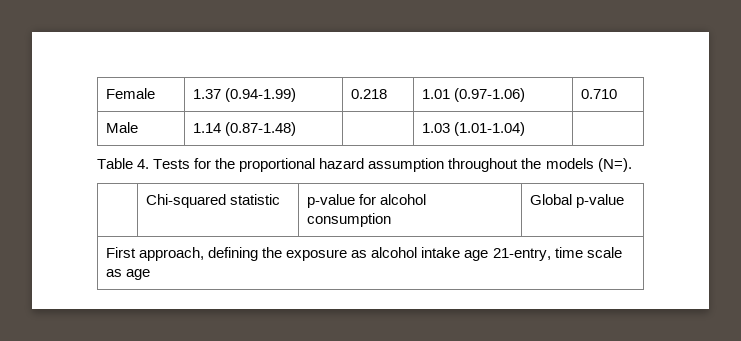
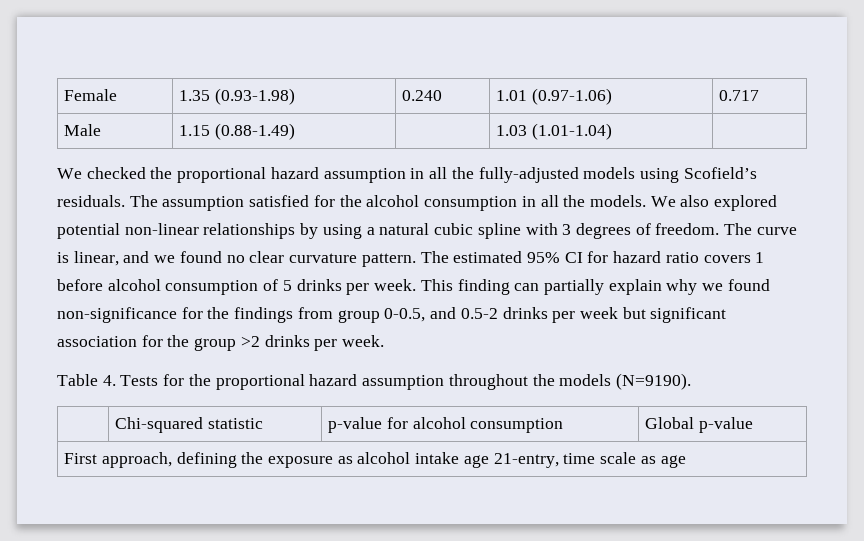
[193,88,297,102] [351,89,388,99] 1.37 (0.94-1.99) | 0.218 -> [179,88,295,105] [402,90,443,101] 1.35 (0.93-1.98) | 0.240
[581,89,618,99] 0.710 -> [719,90,760,101] 0.717
[193,122,297,136] 1.14 (0.87-1.48) -> [179,123,295,140] 1.15 (0.88-1.49)
(526, 129) none -> [57,167,757,183] [57,195,778,211] [57,223,797,239] [57,251,765,267] [57,279,770,295] [57,307,727,323] [57,335,385,351] // We checked the proportional hazard assumption in all the fully-adjusted models using Scofield’s residuals. The assumption satisfied for the alcohol consumption in all the models. We also explored potential non-linear relationships by using a natural cubic spline with 3 degrees of freedom. The curve is linear, and we found no clear curvature pattern. The estimated 95% CI for hazard ratio covers 1 before alcohol consumption of 5 drinks per week. This finding can partially explain why we found non-significance for the findings from group 0-0.5, and 0.5-2 drinks per week but significant association for the group >2 drinks per week.
[597,158,632,172] (N=). -> [615,373,691,390] (N=9190).

